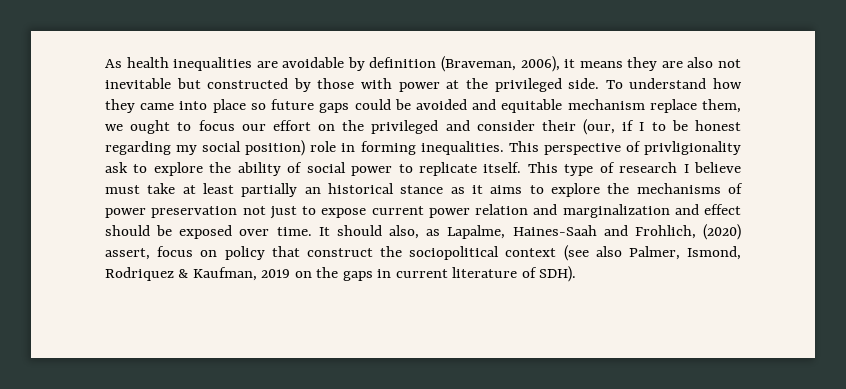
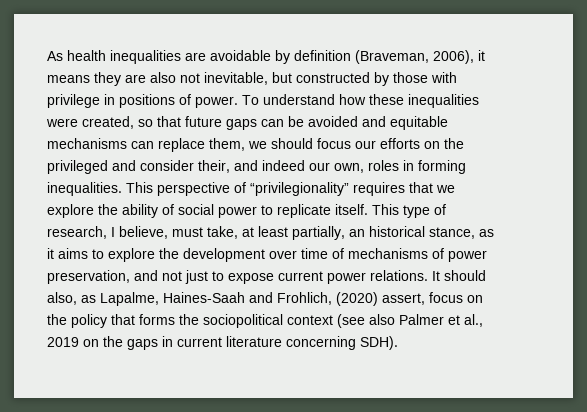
[105,78,171,89] inevitable -> [204,72,268,85] inevitable,
[398,78,743,92] [105,99,266,113] power at the privileged side. To understand how they came into place so -> [47,94,479,108] [46,116,181,129] privilege in positions of power. To understand how these inequalities were created, so that
[354,99,391,110] could -> [261,119,284,127] can
[567,99,645,110] mechanism -> [47,138,154,149] mechanisms can
[130,120,192,134] ought to -> [271,138,313,149] should
[272,120,311,131] effort -> [380,138,420,149] efforts
[541,119,741,135] [105,140,337,156] their (our, if I to be honest regarding my social position) role -> [198,160,399,173] their, and indeed our own, roles
[644,141,741,155] [105,162,148,173] privligionality ask to -> [250,182,455,196] “privilegionality” requires that we
[619,162,741,173] [105,183,176,194] research I believe must take -> [47,226,238,239] research, I believe, must take,
[241,183,298,197] partially -> [292,226,345,240] partially,
[400,185,444,194] stance -> [429,227,475,239] stance,
(630, 188) none -> [183,248,344,262] development over time of
[151,206,238,218] preservation -> [47,270,158,284] preservation, and
[475,204,741,218] [105,225,312,239] relation and marginalization and effect should be exposed over time. -> [370,270,428,281] relations.
(218, 253) none -> [47,314,67,325] the
[306,248,373,257] construct -> [139,314,175,325] forms
[628,246,741,260] [105,267,257,281] Palmer, Ismond, Rodriquez & Kaufman, -> [399,314,483,327] Palmer et al.,
[521,267,537,278] of -> [286,336,356,350] concerning

